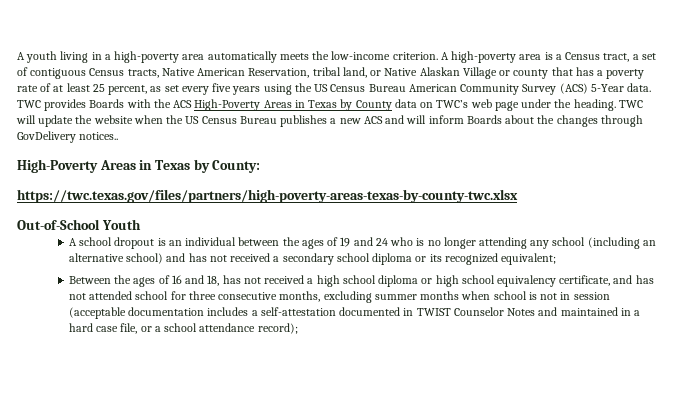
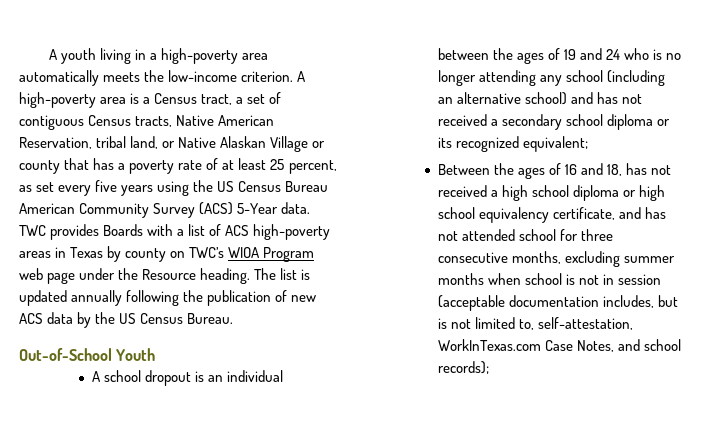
[153,99,643,111] [16,115,643,127] [17,131,119,143] [17,159,261,173] [17,189,518,203] the ACS High-Poverty Areas in Texas by County data on TWC’s web page under the heading. TWC will update the website when the US Census Bureau publishes a new ACS and will inform Boards about the changes through GovDelivery notices.. // High-Poverty Areas in Texas by County: // https://twc.texas.gov/files/partners/high-poverty-areas-texas-by-county-twc.xlsx -> [177,224,331,240] [19,246,315,262] [19,268,311,284] [19,290,317,306] [19,312,234,328] a list of ACS high-poverty areas in Texas by county on TWC’s WIOA Program web page under the Resource heading. The list is updated annually following the publication of new ACS data by the US Census Bureau.
[207,307,641,316] [68,323,298,334] includes a self-attestation documented in TWIST Counselor Notes and maintained in a hard case file, or a school attendance record); -> [603,295,679,308] [438,317,634,330] [438,339,682,352] [438,361,490,374] includes, but is not limited to, self-attestation, WorkInTexas.com Case Notes, and school records);

